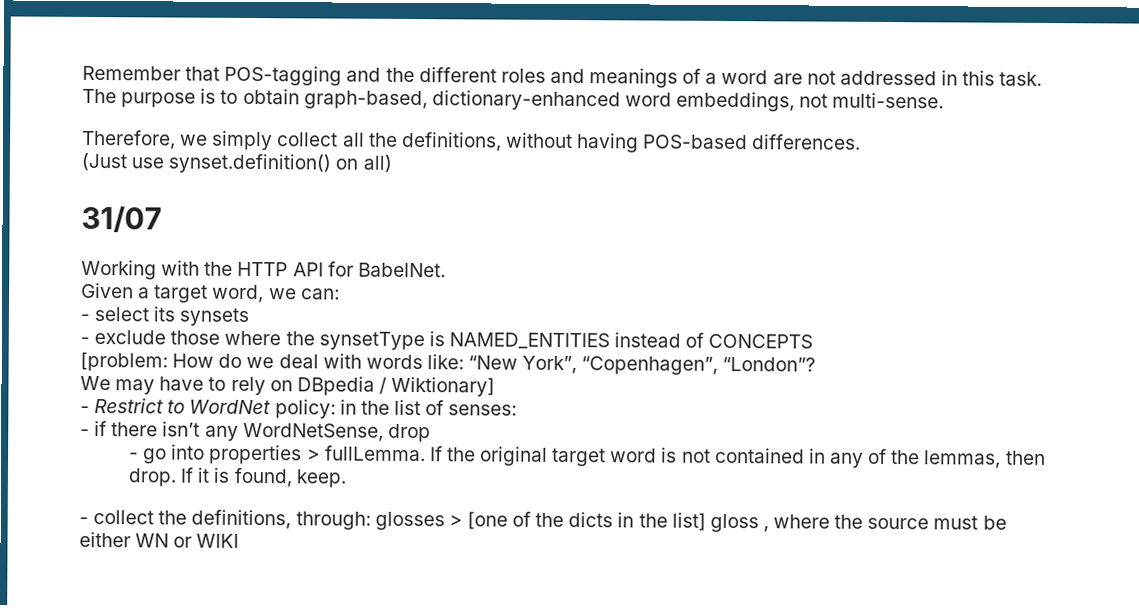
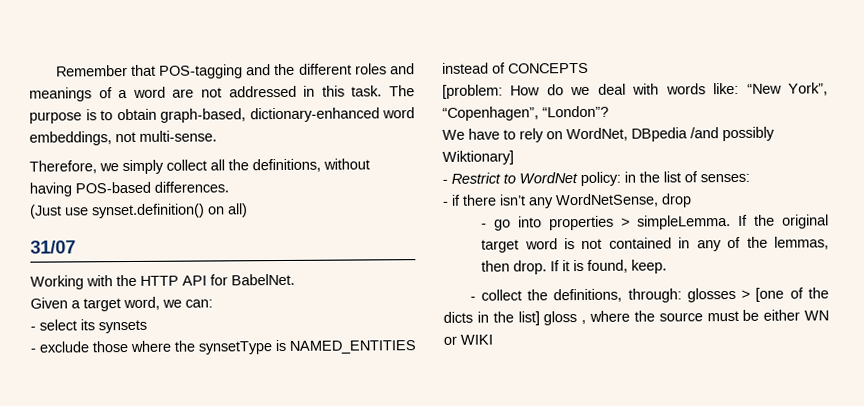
[115,379,156,395] may -> (465, 134) none
[296,376,387,396] DBpedia / -> [566,126,775,142] WordNet, DBpedia /and possibly
[324,445,426,462] fullLemma. -> [637,215,732,230] simpleLemma.

